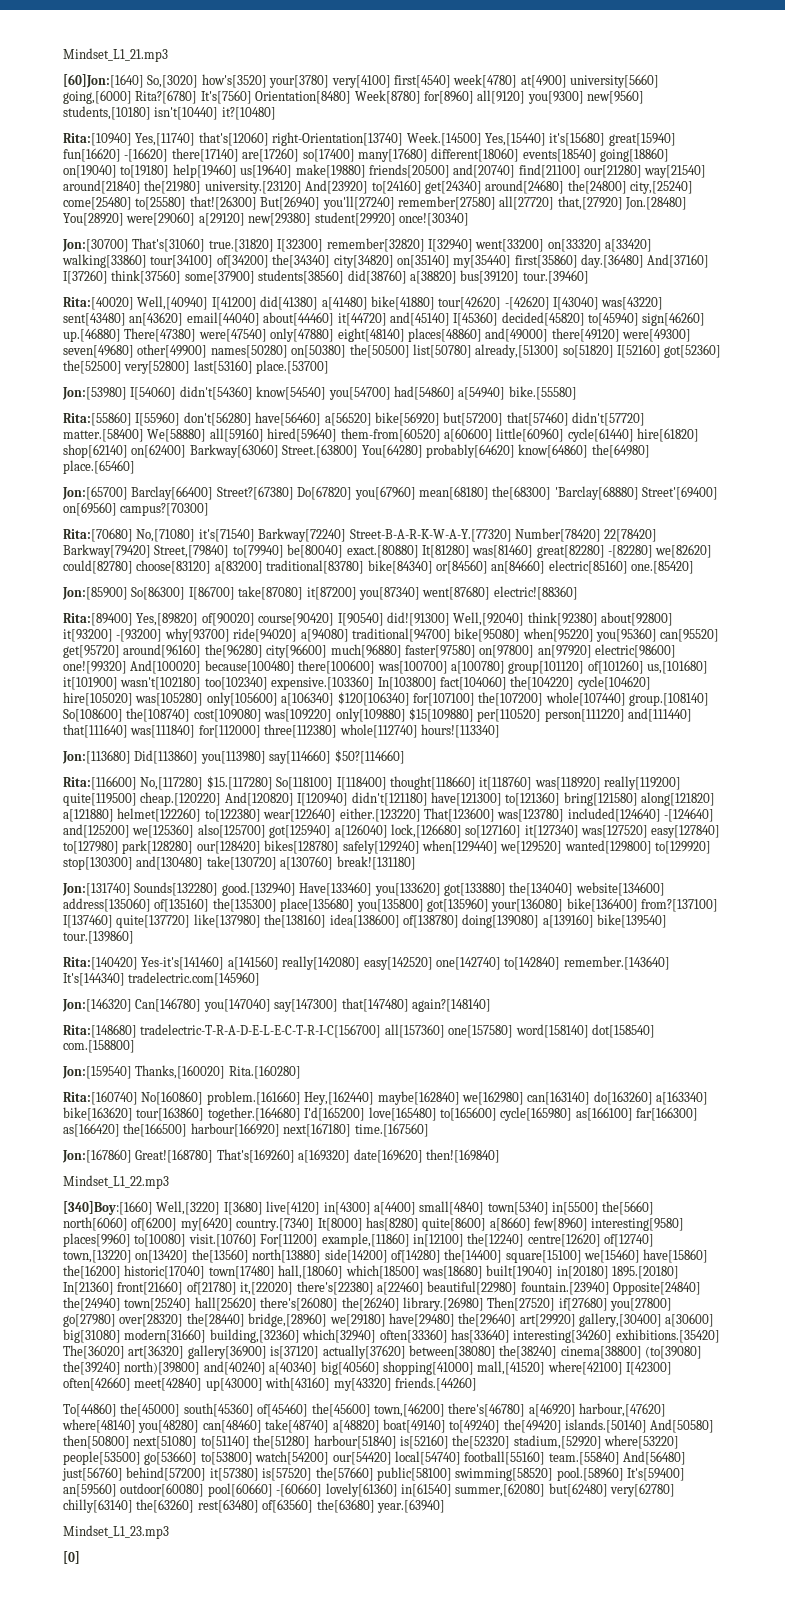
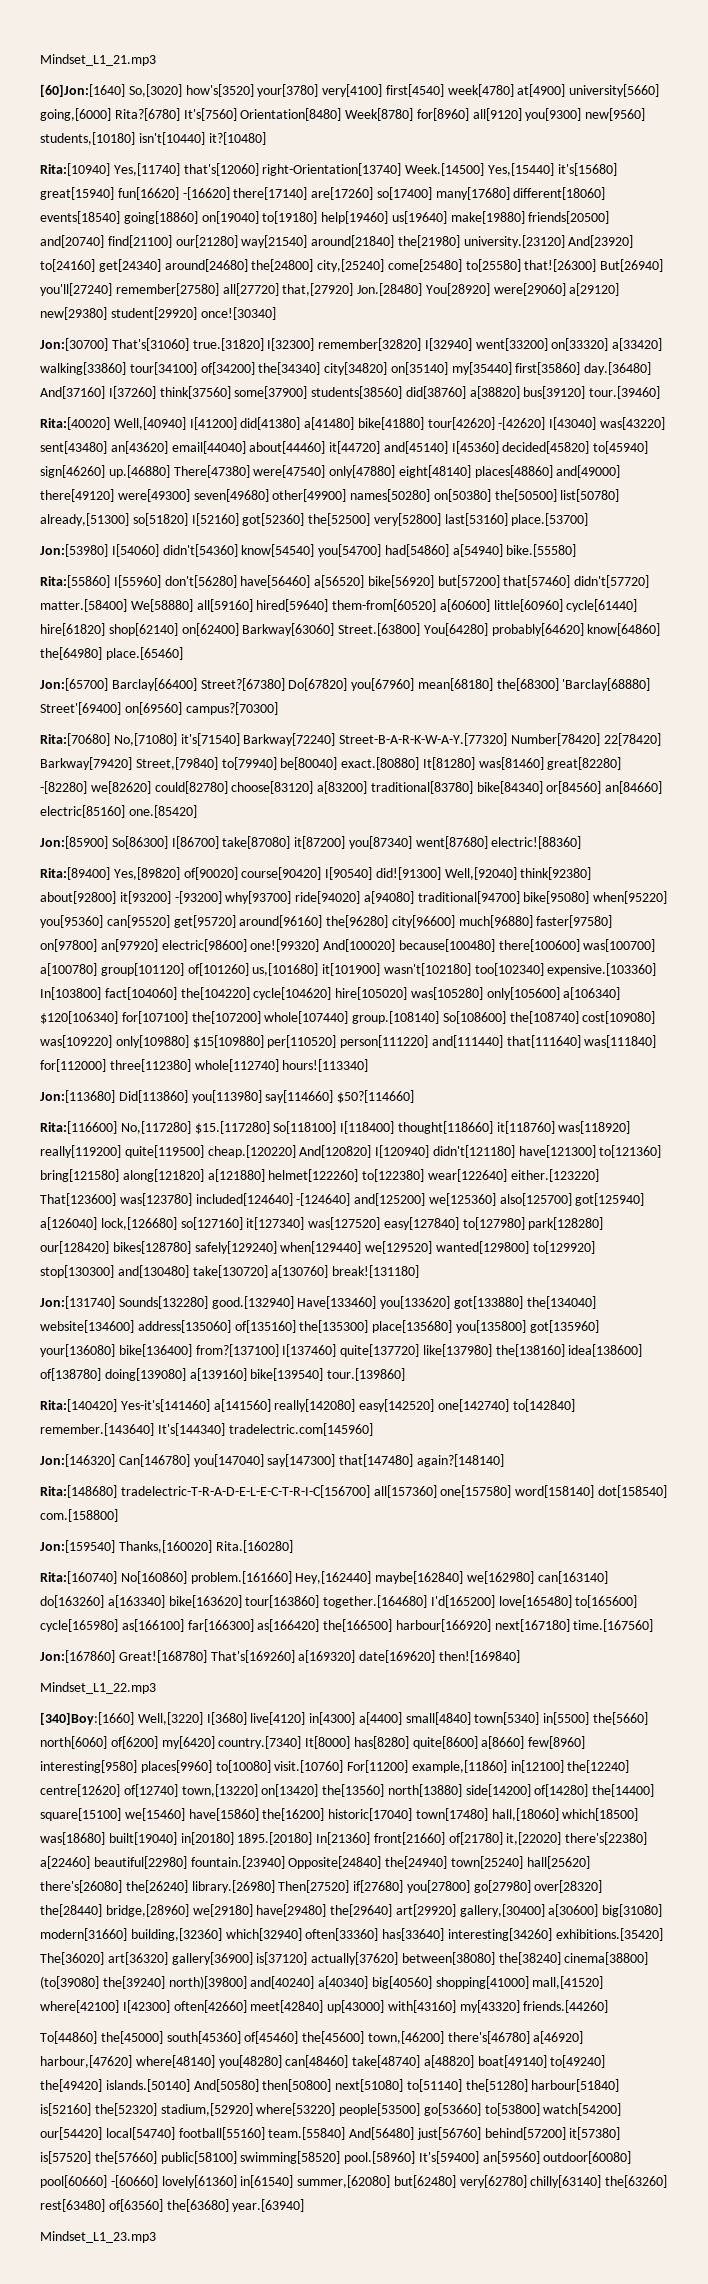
[63,1551,80,1564] // [0] -> (156, 2237) none

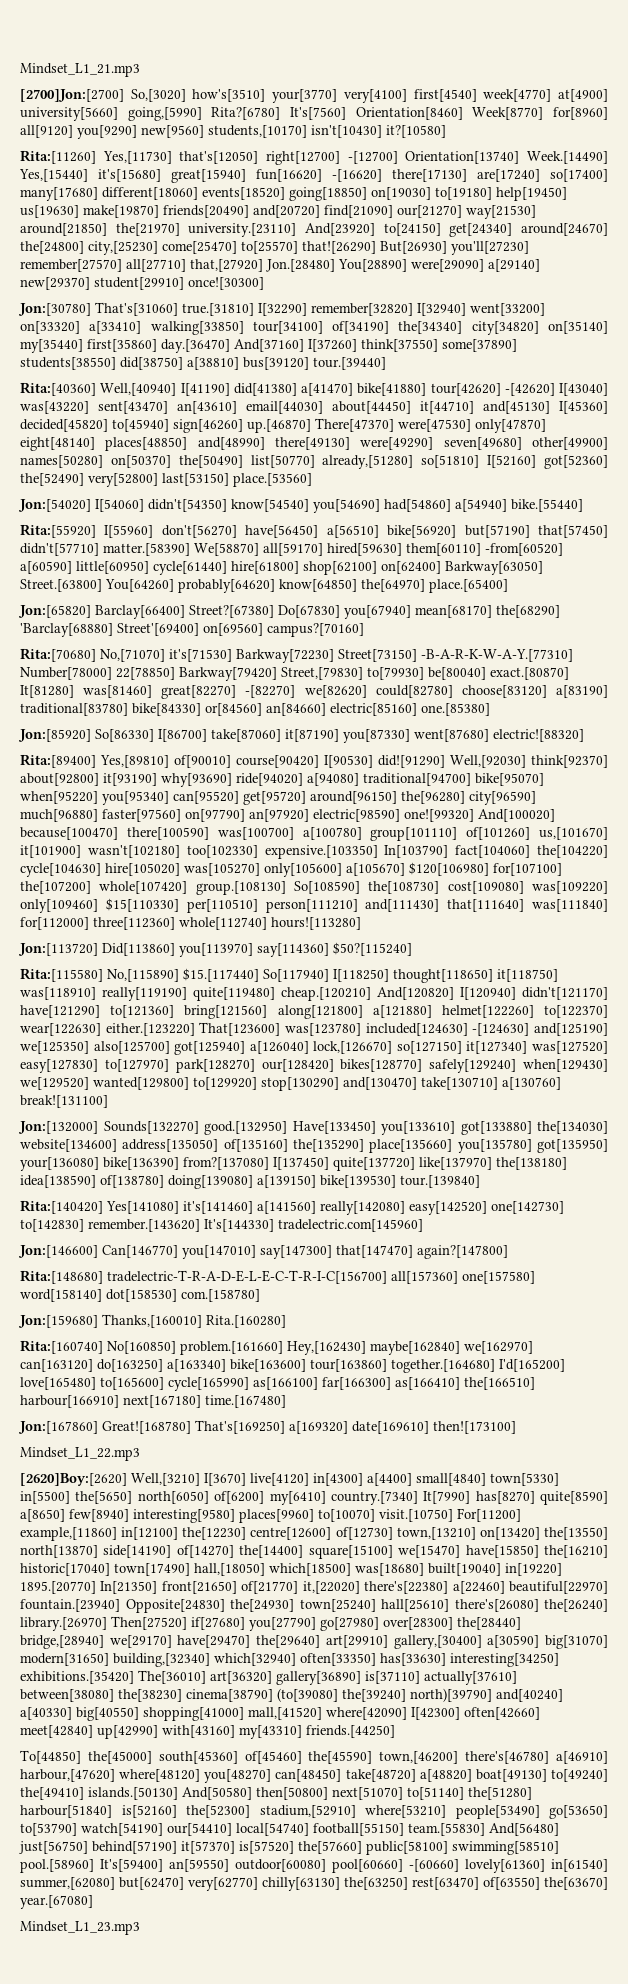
[40,84,319,97] [60]Jon:[1640] So,[3020] how's[3520] your[3780] -> [20,89,338,103] [2700]Jon:[2700] So,[3020] how's[3510] your[3770]
[447,84,514,97] week[4780] -> [483,89,552,102] week[4770]
[40,108,111,121] going,[6000] -> [127,107,202,121] going,[5990]
[240,108,646,121] [40,132,266,145] [40,163,485,176] Orientation[8480] Week[8780] for[8960] all[9120] you[9300] new[9560] students,[10180] isn't[10440] it?[10480] // Rita:[10940] Yes,[11740] that's[12060] right-Orientation[13740] Week.[14500] -> [355,107,609,120] [20,125,446,139] [20,150,608,165] Orientation[8460] Week[8770] for[8960] all[9120] you[9290] new[9560] students,[10170] isn't[10430] it?[10580] // Rita:[11260] Yes,[11730] that's[12050] right[12700] -[12700] Orientation[13740] Week.[14490]
[233,187,374,200] there[17140] are[17260] -> [392,169,540,182] there[17130] are[17240]
[40,211,610,224] [40,235,634,248] [40,259,664,272] [40,283,620,296] [40,307,276,320] [40,338,663,351] [40,362,255,375] events[18540] going[18860] on[19040] to[19180] help[19460] us[19640] make[19880] friends[20500] and[20740] find[21100] our[21280] way[21540] around[21840] the[21980] university.[23120] And[23920] to[24160] get[24340] around[24680] the[24800] city,[25240] come[25480] to[25580] that![26300] But[26940] you'll[27240] remember[27580] all[27720] that,[27920] Jon.[28480] You[28920] were[29060] a[29120] new[29380] student[29920] once![30340] // Jon:[30700] That's[31060] true.[31820] I[32300] remember[32820] I[32940] went[33200] on[33320] a[33420] walking[33860] tour[34100] of[34200] -> [202,187,567,201] [20,205,536,219] [20,223,609,237] [20,241,529,255] [20,259,540,272] [20,277,264,290] [18,302,545,316] [20,321,390,335] events[18520] going[18850] on[19030] to[19180] help[19450] us[19630] make[19870] friends[20490] and[20720] find[21090] our[21270] way[21530] around[21850] the[21970] university.[23110] And[23920] to[24150] get[24340] around[24670] the[24800] city,[25230] come[25470] to[25570] that![26290] But[26930] you'll[27230] remember[27570] all[27710] that,[27920] Jon.[28480] You[28890] were[29090] a[29140] new[29370] student[29910] once![30300] // Jon:[30780] That's[31060] true.[31810] I[32290] remember[32820] I[32940] went[33200] on[33320] a[33410] walking[33850] tour[34100] of[34190]
[584,362,652,375] day.[36480] -> [161,339,230,353] day.[36470]
[159,386,661,399] [40,417,355,430] think[37560] some[37900] students[38560] did[38760] a[38820] bus[39120] tour.[39460] // Rita:[40020] Well,[40940] I[41200] did[41380] a[41480] -> [361,339,517,352] [20,357,386,370] [20,382,353,396] think[37550] some[37890] students[38550] did[38750] a[38810] bus[39120] tour.[39440] // Rita:[40360] Well,[40940] I[41190] did[41380] a[41470]
[40,441,649,454] [40,465,621,478] [40,489,620,502] [40,513,589,526] [40,544,577,557] [40,575,650,588] [40,599,638,612] [40,623,661,636] [40,647,183,660] [40,678,559,691] sent[43480] an[43620] email[44040] about[44460] it[44720] and[45140] I[45360] decided[45820] to[45940] sign[46260] up.[46880] There[47380] were[47540] only[47880] eight[48140] places[48860] and[49000] there[49120] were[49300] seven[49680] other[49900] names[50280] on[50380] the[50500] list[50780] already,[51300] so[51820] I[52160] got[52360] the[52500] very[52800] last[53160] place.[53700] // Jon:[53980] I[54060] didn't[54360] know[54540] you[54700] had[54860] a[54940] bike.[55580] // Rita:[55860] I[55960] don't[56280] have[56460] a[56520] bike[56920] but[57200] that[57460] didn't[57720] matter.[58400] We[58880] all[59160] hired[59640] them-from[60520] a[60600] little[60960] cycle[61440] hire[61820] shop[62140] on[62400] Barkway[63060] Street.[63800] You[64280] probably[64620] know[64860] the[64980] place.[65460] // Jon:[65700] Barclay[66400] Street?[67380] Do[67820] you[67960] mean[68180] the[68300] -> [98,401,608,414] [20,418,546,433] [20,437,608,451] [20,455,608,469] [20,473,312,487] [18,499,583,513] [20,524,608,538] [20,543,563,556] [20,561,543,575] [20,579,508,593] [18,605,560,619] sent[43470] an[43610] email[44030] about[44450] it[44710] and[45130] I[45360] decided[45820] to[45940] sign[46260] up.[46870] There[47370] were[47530] only[47870] eight[48140] places[48850] and[48990] there[49130] were[49290] seven[49680] other[49900] names[50280] on[50370] the[50490] list[50770] already,[51280] so[51810] I[52160] got[52360] the[52490] very[52800] last[53150] place.[53560] // Jon:[54020] I[54060] didn't[54350] know[54540] you[54690] had[54860] a[54940] bike.[55440] // Rita:[55920] I[55960] don't[56270] have[56450] a[56510] bike[56920] but[57190] that[57450] didn't[57710] matter.[58390] We[58870] all[59170] hired[59630] them[60110] -from[60520] a[60590] little[60950] cycle[61440] hire[61800] shop[62100] on[62400] Barkway[63050] Street.[63800] You[64260] probably[64620] know[64850] the[64970] place.[65400] // Jon:[65820] Barclay[66400] Street?[67380] Do[67830] you[67940] mean[68170] the[68290]
[185,702,278,715] campus?[70300] -> [267,623,364,637] campus?[70160]
[113,733,661,746] [40,757,622,770] [40,781,663,794] [40,805,197,818] [40,836,582,849] [40,867,592,880] [40,891,668,904] [40,915,613,928] [40,939,656,952] [40,963,657,976] [40,987,621,1000] [40,1011,656,1024] [40,1035,657,1048] [40,1059,369,1072] [40,1090,415,1103] [40,1121,631,1134] [40,1145,662,1158] [40,1169,599,1182] [40,1193,645,1206] [40,1217,604,1230] [40,1241,595,1254] [40,1265,420,1278] [40,1296,596,1309] [40,1320,599,1333] [40,1344,643,1357] [40,1368,406,1381] No,[71080] it's[71540] Barkway[72240] Street-B-A-R-K-W-A-Y.[77320] Number[78420] 22[78420] Barkway[79420] Street,[79840] to[79940] be[80040] exact.[80880] It[81280] was[81460] great[82280] -[82280] we[82620] could[82780] choose[83120] a[83200] traditional[83780] bike[84340] or[84560] an[84660] electric[85160] one.[85420] // Jon:[85900] So[86300] I[86700] take[87080] it[87200] you[87340] went[87680] electric![88360] // Rita:[89400] Yes,[89820] of[90020] course[90420] I[90540] did![91300] Well,[92040] think[92380] about[92800] it[93200] -[93200] why[93700] ride[94020] a[94080] traditional[94700] bike[95080] when[95220] you[95360] can[95520] get[95720] around[96160] the[96280] city[96600] much[96880] faster[97580] on[97800] an[97920] electric[98600] one![99320] And[100020] because[100480] there[100600] was[100700] a[100780] group[101120] of[101260] us,[101680] it[101900] wasn't[102180] too[102340] expensive.[103360] In[103800] fact[104060] the[104220] cycle[104620] hire[105020] was[105280] only[105600] a[106340] $120[106340] for[107100] the[107200] whole[107440] group.[108140] So[108600] the[108740] cost[109080] was[109220] only[109880] $15[109880] per[110520] person[111220] and[111440] that[111640] was[111840] for[112000] three[112380] whole[112740] hours![113340] // Jon:[113680] Did[113860] you[113980] say[114660] $50?[114660] // Rita:[116600] No,[117280] $15.[117280] So[118100] I[118400] thought[118660] it[118760] was[118920] really[119200] quite[119500] cheap.[120220] And[120820] I[120940] didn't[121180] have[121300] to[121360] bring[121580] along[121820] a[121880] helmet[122260] to[122380] wear[122640] either.[123220] That[123600] was[123780] included[124640] -[124640] and[125200] we[125360] also[125700] got[125940] a[126040] lock,[126680] so[127160] it[127340] was[127520] easy[127840] to[127980] park[128280] our[128420] bikes[128780] safely[129240] when[129440] we[129520] wanted[129800] to[129920] stop[130300] and[130480] take[130720] a[130760] break![131180] // Jon:[131740] Sounds[132280] good.[132940] Have[133460] you[133620] got[133880] the[134040] website[134600] address[135060] of[135160] the[135300] place[135680] you[135800] got[135960] your[136080] bike[136400] from?[137100] I[137460] quite[137720] like[137980] the[138160] idea[138600] of[138780] doing[139080] a[139160] bike[139540] tour.[139860] -> [100,649,573,663] [20,667,569,681] [20,685,608,699] [20,703,490,716] [18,729,584,743] [20,754,608,768] [20,773,544,787] [20,791,536,805] [20,809,555,822] [20,827,608,841] [20,845,608,859] [20,862,562,877] [20,881,608,895] [20,898,608,913] [20,917,361,930] [18,942,412,957] [20,968,558,983] [20,987,608,1001] [20,1005,608,1019] [20,1022,609,1036] [20,1041,608,1055] [20,1059,608,1073] [20,1077,561,1091] [20,1095,108,1108] [18,1121,608,1135] [20,1139,608,1153] [20,1157,567,1171] [20,1175,480,1189] No,[71070] it's[71530] Barkway[72230] Street[73150] -B-A-R-K-W-A-Y.[77310] Number[78000] 22[78850] Barkway[79420] Street,[79830] to[79930] be[80040] exact.[80870] It[81280] was[81460] great[82270] -[82270] we[82620] could[82780] choose[83120] a[83190] traditional[83780] bike[84330] or[84560] an[84660] electric[85160] one.[85380] // Jon:[85920] So[86330] I[86700] take[87060] it[87190] you[87330] went[87680] electric![88320] // Rita:[89400] Yes,[89810] of[90010] course[90420] I[90530] did![91290] Well,[92030] think[92370] about[92800] it[93190] why[93690] ride[94020] a[94080] traditional[94700] bike[95070] when[95220] you[95340] can[95520] get[95720] around[96150] the[96280] city[96590] much[96880] faster[97560] on[97790] an[97920] electric[98590] one![99320] And[100020] because[100470] there[100590] was[100700] a[100780] group[101110] of[101260] us,[101670] it[101900] wasn't[102180] too[102330] expensive.[103350] In[103790] fact[104060] the[104220] cycle[104630] hire[105020] was[105270] only[105600] a[105670] $120[106980] for[107100] the[107200] whole[107420] group.[108130] So[108590] the[108730] cost[109080] was[109220] only[109460] $15[110330] per[110510] person[111210] and[111430] that[111640] was[111840] for[112000] three[112360] whole[112740] hours![113280] // Jon:[113720] Did[113860] you[113970] say[114360] $50?[115240] // Rita:[115580] No,[115890] $15.[117440] So[117940] I[118250] thought[118650] it[118750] was[118910] really[119190] quite[119480] cheap.[120210] And[120820] I[120940] didn't[121170] have[121290] to[121360] bring[121560] along[121800] a[121880] helmet[122260] to[122370] wear[122630] either.[123220] That[123600] was[123780] included[124630] -[124630] and[125190] we[125350] also[125700] got[125940] a[126040] lock,[126670] so[127150] it[127340] was[127520] easy[127830] to[127970] park[128270] our[128420] bikes[128770] safely[129240] when[129430] we[129520] wanted[129800] to[129920] stop[130290] and[130470] take[130710] a[130760] break![131100] // Jon:[132000] Sounds[132270] good.[132950] Have[133450] you[133610] got[133880] the[134030] website[134600] address[135050] of[135160] the[135290] place[135660] you[135780] got[135950] your[136080] bike[136390] from?[137080] I[137450] quite[137720] like[137970] the[138180] idea[138590] of[138780] doing[139080] a[139150] bike[139530] tour.[139840]
[120,1399,210,1412] Yes-it's[141460] -> [106,1201,253,1214] Yes[141080] it's[141460]
[437,1399,575,1412] [40,1423,373,1436] [40,1454,504,1467] one[142740] to[142840] remember.[143640] It's[144340] tradelectric.com[145960] // Jon:[146320] Can[146780] you[147040] say[147300] that[147480] again?[148140] -> [491,1201,564,1214] [20,1219,423,1232] [18,1245,508,1259] one[142730] to[142830] remember.[143620] It's[144330] tradelectric.com[145960] // Jon:[146600] Can[146770] you[147010] say[147300] that[147470] again?[147800]
[597,1485,667,1498] [40,1509,118,1522] [40,1540,293,1553] [40,1571,608,1584] [40,1595,242,1608] dot[158540] com.[158800] // Jon:[159540] Thanks,[160020] Rita.[160280] // Rita:[160740] No[160860] problem.[161660] Hey,[162440] maybe[162840] we[162980] can[163140] do[163260] a[163340] bike[163620] -> [106,1289,260,1302] [18,1314,286,1328] [20,1340,533,1355] [20,1359,306,1372] dot[158530] com.[158780] // Jon:[159680] Thanks,[160010] Rita.[160280] // Rita:[160740] No[160850] problem.[161660] Hey,[162430] maybe[162840] we[162970] can[163120] do[163250] a[163340] bike[163600]
[40,1619,118,1632] cycle[165980] -> [168,1377,249,1391] cycle[165990]
[257,1619,654,1632] [40,1650,520,1663] [40,1682,156,1694] [40,1712,649,1725] [40,1736,586,1749] [40,1760,630,1773] [40,1784,655,1797] [40,1808,639,1821] [40,1832,648,1845] [40,1856,590,1869] as[166420] the[166500] harbour[166920] next[167180] time.[167560] // Jon:[167860] Great![168780] That's[169260] a[169320] date[169620] then![169840] // Mindset_L1_22.mp3 // [340]Boy:[1660] Well,[3220] I[3680] live[4120] in[4300] a[4400] small[4840] town[5340] in[5500] the[5660] north[6060] of[6200] my[6420] country.[7340] It[8000] has[8280] quite[8600] a[8660] few[8960] interesting[9580] places[9960] to[10080] visit.[10760] For[11200] example,[11860] in[12100] the[12240] centre[12620] of[12740] town,[13220] on[13420] the[13560] north[13880] side[14200] of[14280] the[14400] square[15100] we[15460] have[15860] the[16200] historic[17040] town[17480] hall,[18060] which[18500] was[18680] built[19040] in[20180] 1895.[20180] In[21360] front[21660] of[21780] it,[22020] there's[22380] a[22460] beautiful[22980] fountain.[23940] Opposite[24840] the[24940] town[25240] hall[25620] -> [395,1377,535,1390] [20,1395,286,1408] [18,1420,516,1434] [20,1447,140,1461] [20,1473,559,1486] [20,1491,608,1505] [20,1508,521,1523] [20,1527,608,1541] [20,1545,609,1559] [20,1563,562,1576] [20,1581,608,1594] [20,1599,449,1613] as[166410] the[166510] harbour[166910] next[167180] time.[167480] // Jon:[167860] Great![168780] That's[169250] a[169320] date[169610] then![173100] // Mindset_L1_22.mp3 // [2620]Boy:[2620] Well,[3210] I[3670] live[4120] in[4300] a[4400] small[4840] town[5330] in[5500] the[5650] north[6050] of[6200] my[6410] country.[7340] It[7990] has[8270] quite[8590] a[8650] few[8940] interesting[9580] places[9960] to[10070] visit.[10750] For[11200] example,[11860] in[12100] the[12230] centre[12600] of[12730] town,[13210] on[13420] the[13550] north[13870] side[14190] of[14270] the[14400] square[15100] we[15470] have[15850] the[16210] historic[17040] town[17490] hall,[18050] which[18500] was[18680] built[19040] in[19220] 1895.[20770] In[21350] front[21650] of[21770] it,[22020] there's[22380] a[22460] beautiful[22970] fountain.[23940] Opposite[24830] the[24930] town[25240] hall[25610]
[191,1880,275,1893] library.[26980] -> [20,1617,107,1631] library.[26970]
[406,1880,603,1893] [40,1904,663,1917] [40,1928,663,1941] [40,1952,649,1965] [40,1976,432,1989] you[27800] go[27980] over[28320] the[28440] bridge,[28960] we[29180] have[29480] the[29640] art[29920] gallery,[30400] a[30600] big[31080] modern[31660] building,[32360] which[32940] often[33360] has[33640] interesting[34260] exhibitions.[35420] The[36020] art[36320] gallery[36900] is[37120] actually[37620] between[38080] the[38240] cinema[38800] (to[39080] the[39240] north)[39800] and[40240] a[40340] big[40560] -> [249,1617,521,1631] [20,1635,608,1649] [20,1653,559,1667] [20,1670,517,1685] [20,1688,563,1702] [20,1707,139,1721] you[27790] go[27980] over[28300] the[28440] bridge,[28940] we[29170] have[29470] the[29640] art[29910] gallery,[30400] a[30590] big[31070] modern[31650] building,[32340] which[32940] often[33350] has[33630] interesting[34250] exhibitions.[35420] The[36010] art[36320] gallery[36890] is[37110] actually[37610] between[38080] the[38230] cinema[38790] (to[39080] the[39240] north)[39790] and[40240] a[40330] big[40550]
[40,2000,119,2013] where[42100] -> [326,1707,407,1720] where[42090]
[327,2000,609,2013] [40,2031,97,2044] up[43000] with[43160] my[43320] friends.[44260] // To[44860] -> [97,1725,395,1739] [20,1750,81,1764] up[42990] with[43160] my[43310] friends.[44250] // To[44850]
[302,2031,365,2044] the[45600] -> [308,1751,373,1764] the[45590]
[533,2031,584,2044] [40,2055,606,2068] [40,2079,190,2092] a[46920] harbour,[47620] where[48140] you[48280] can[48460] take[48740] a[48820] boat[49140] to[49240] the[49420] islands.[50140] -> [556,1751,608,1764] [20,1769,608,1783] [20,1787,178,1800] a[46910] harbour,[47620] where[48120] you[48270] can[48450] take[48720] a[48820] boat[49130] to[49240] the[49410] islands.[50130]
[335,2079,404,2092] next[51080] -> [332,1787,403,1800] next[51070]
[94,2103,622,2116] [40,2127,621,2140] the[52320] stadium,[52920] where[53220] people[53500] go[53660] to[53800] watch[54200] our[54420] local[54740] football[55160] team.[55840] And[56480] just[56760] behind[57200] it[57380] -> [186,1805,608,1819] [20,1823,559,1836] [19,1841,235,1854] the[52300] stadium,[52910] where[53210] people[53490] go[53650] to[53790] watch[54190] our[54410] local[54740] football[55150] team.[55830] And[56480] just[56750] behind[57190] it[57370]
[240,2151,341,2164] swimming[58520] -> [452,1841,559,1855] swimming[58510]
[482,2151,540,2164] an[59560] -> [169,1859,229,1872] an[59550]
[393,2175,668,2188] [40,2199,305,2212] but[62480] very[62780] chilly[63140] the[63260] rest[63480] of[63560] the[63680] year.[63940] -> [119,1877,608,1891] [20,1895,93,1909] but[62470] very[62770] chilly[63130] the[63250] rest[63470] of[63550] the[63670] year.[67080]

